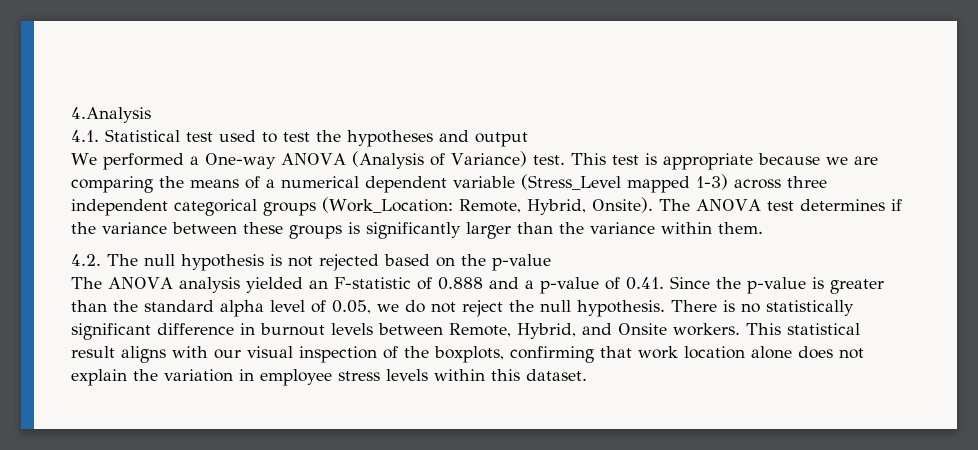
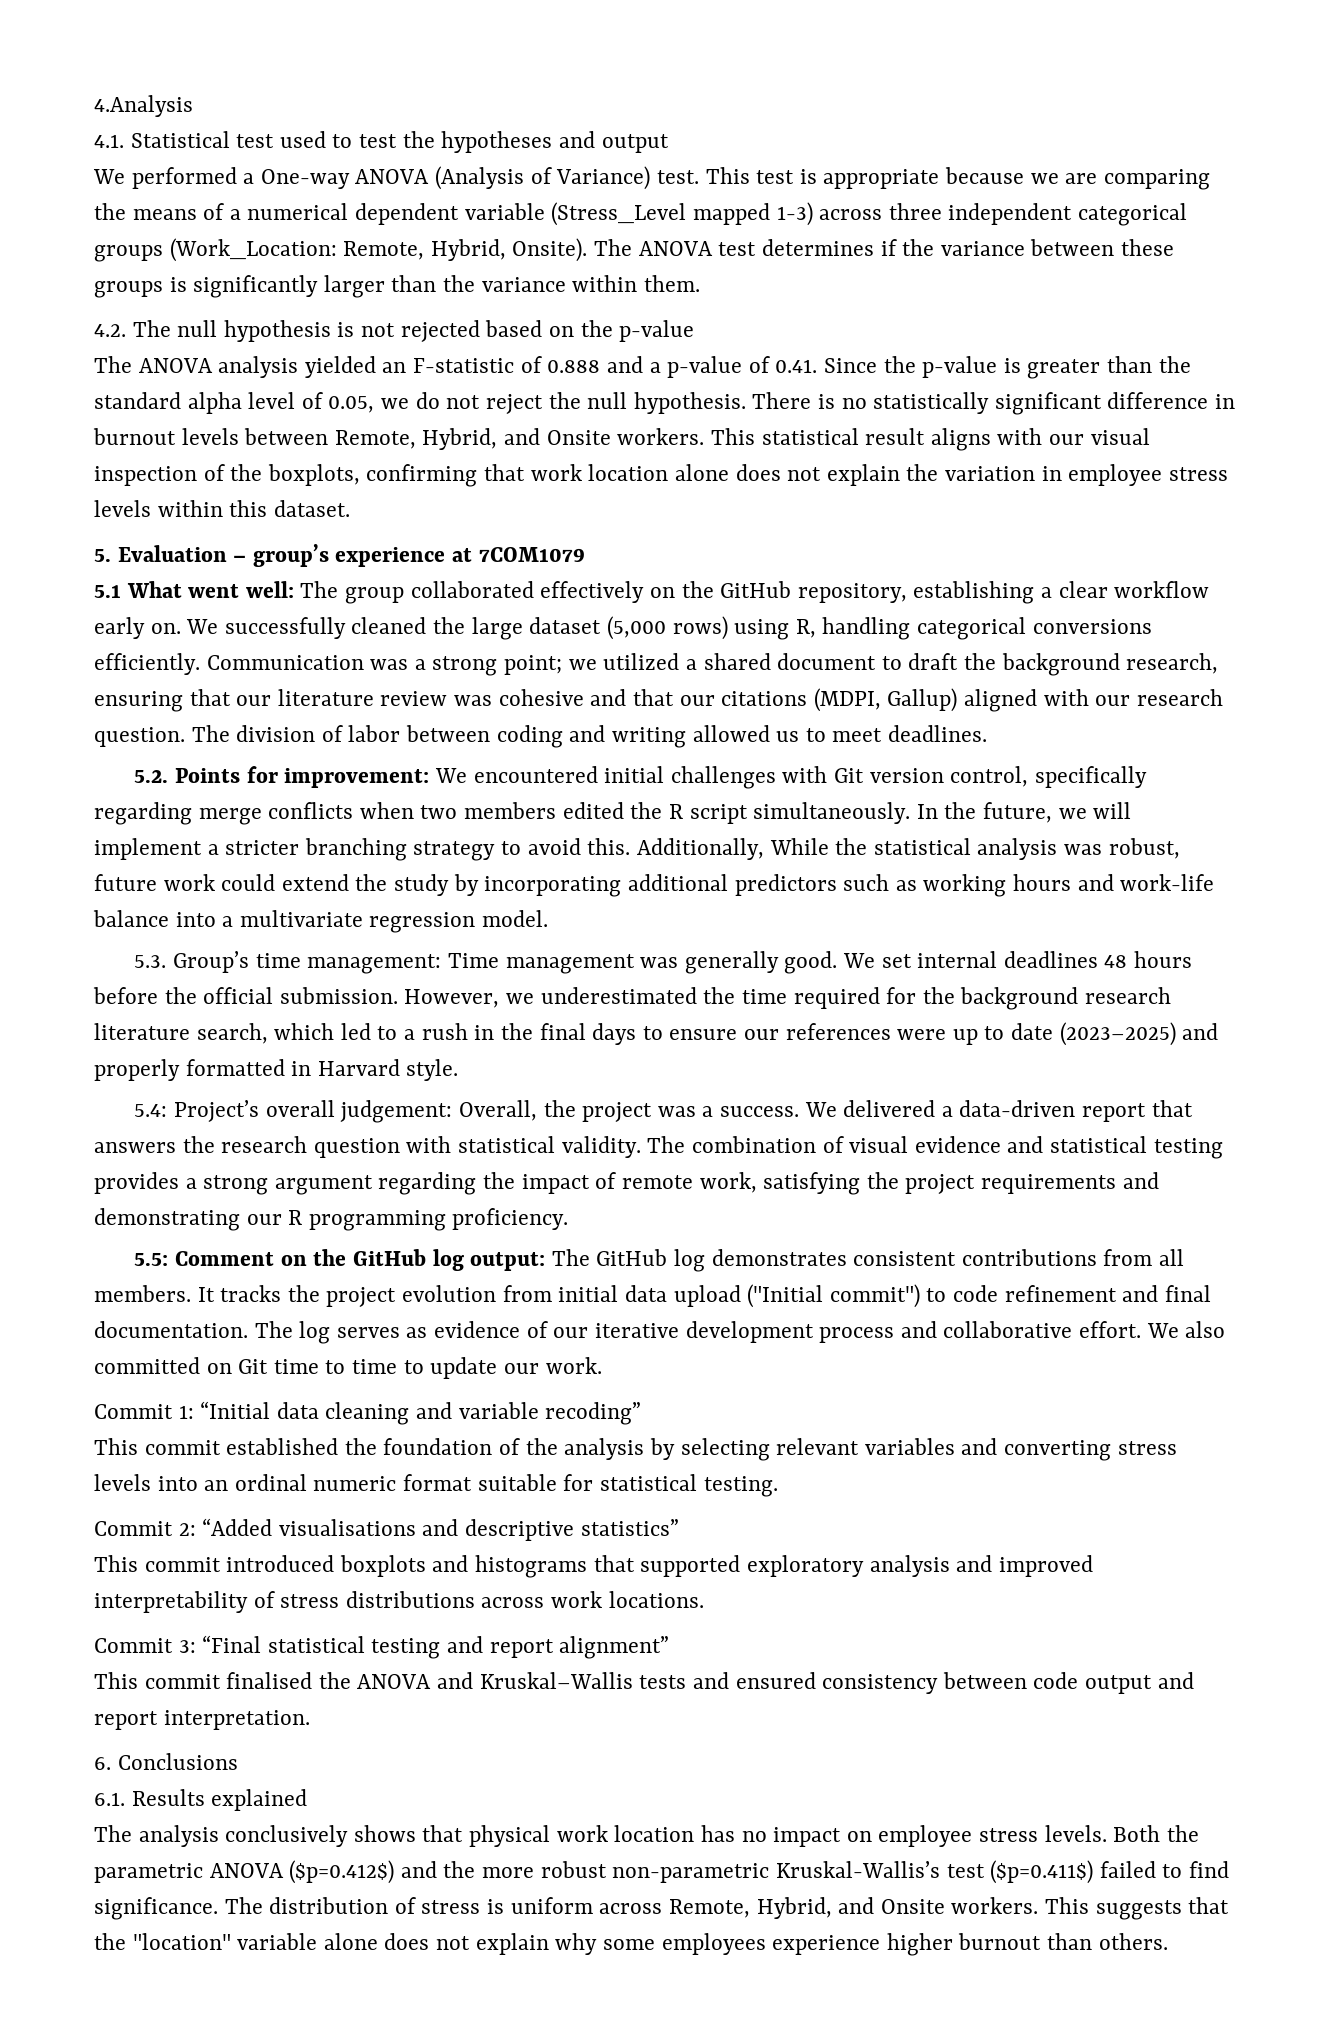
(587, 375) none -> [94,544,585,567] [94,581,1210,604] [94,616,1152,640] [94,653,1219,676] [94,688,1223,712] [94,725,987,748] [134,766,1147,789] [94,802,1132,825] [94,838,1180,861] [94,874,1215,897] [93,910,549,933] [134,951,1193,974] [93,987,1171,1010] [94,1022,1219,1046] [94,1059,459,1081] [134,1100,1193,1123] [94,1136,1223,1159] [94,1172,1159,1195] [94,1208,569,1231] [134,1249,1185,1272] [94,1284,1211,1308] [94,1321,1226,1344] [94,1357,602,1379] [94,1401,642,1425] [94,1438,1177,1461] [94,1474,778,1497] [94,1518,679,1541] [94,1555,1093,1578] [94,1591,704,1613] [94,1635,670,1659] [94,1672,1194,1694] [94,1710,310,1730] [94,1753,238,1770] [94,1789,308,1811] [94,1825,1199,1847] [94,1860,1229,1884] [94,1897,1230,1920] [94,1933,1168,1956] // 5. Evaluation – group’s experience at 7COM1079 // 5.1 What went well: The group collaborated effectively on the GitHub repository, establishing a clear workflow early on. We successfully cleaned the large dataset (5,000 rows) using R, handling categorical conversions efficiently. Communication was a strong point; we utilized a shared document to draft the background research, ensuring that our literature review was cohesive and that our citations (MDPI, Gallup) aligned with our research question. The division of labor between coding and writing allowed us to meet deadlines. // 5.2. Points for improvement: We encountered initial challenges with Git version control, specifically regarding merge conflicts when two members edited the R script simultaneously. In the future, we will implement a stricter branching strategy to avoid this. Additionally, While the statistical analysis was robust, future work could extend the study by incorporating additional predictors such as working hours and work-life balance into a multivariate regression model. // 5.3. Group’s time management: Time management was generally good. We set internal deadlines 48 hours before the official submission. However, we underestimated the time required for the background research literature search, which led to a rush in the final days to ensure our references were up to date (2023–2025) and properly formatted in Harvard style. // 5.4: Project’s overall judgement: Overall, the project was a success. We delivered a data-driven report that answers the research question with statistical validity. The combination of visual evidence and statistical testing provides a strong argument regarding the impact of remote work, satisfying the project requirements and demonstrating our R programming proficiency. // 5.5: Comment on the GitHub log output: The GitHub log demonstrates consistent contributions from all members. It tracks the project evolution from initial data upload ("Initial commit") to code refinement and final documentation. The log serves as evidence of our iterative development process and collaborative effort. We also committed on Git time to time to update our work. // Commit 1: “Initial data cleaning and variable recoding” // This commit established the foundation of the analysis by selecting relevant variables and converting stress levels into an ordinal numeric format suitable for statistical testing. // Commit 2: “Added visualisations and descriptive statistics” // This commit introduced boxplots and histograms that supported exploratory analysis and improved interpretability of stress distributions across work locations. // Commit 3: “Final statistical testing and report alignment” // This commit finalised the ANOVA and Kruskal–Wallis tests and ensured consistency between code output and report interpretation. // 6. Conclusions // 6.1. Results explained // The analysis conclusively shows that physical work location has no impact on employee stress levels. Both the parametric ANOVA ($p=0.412$) and the more robust non-parametric Kruskal-Wallis’s test ($p=0.411$) failed to find significance. The distribution of stress is uniform across Remote, Hybrid, and Onsite workers. This suggests that the "location" variable alone does not explain why some employees experience higher burnout than others.

